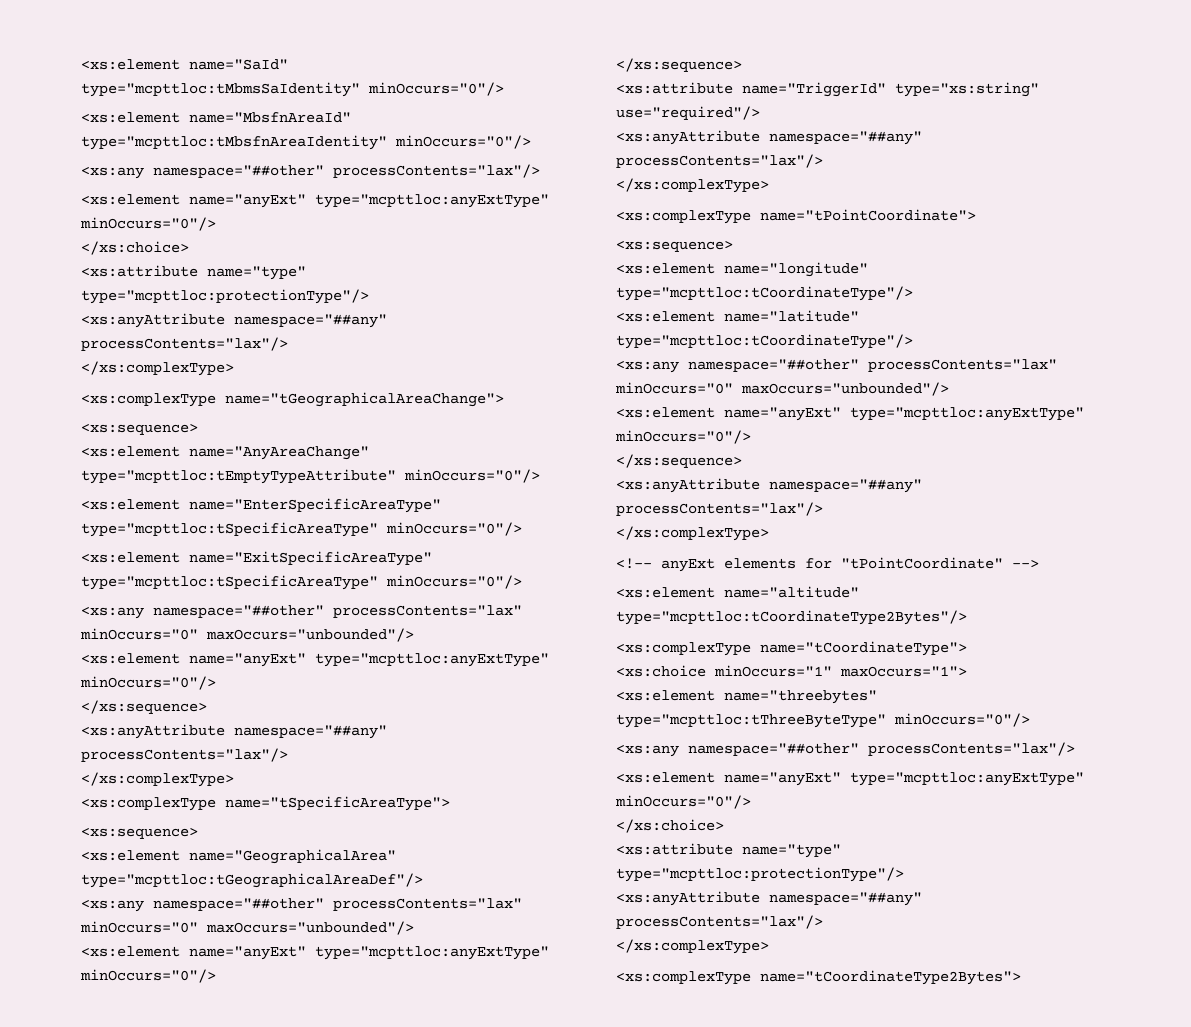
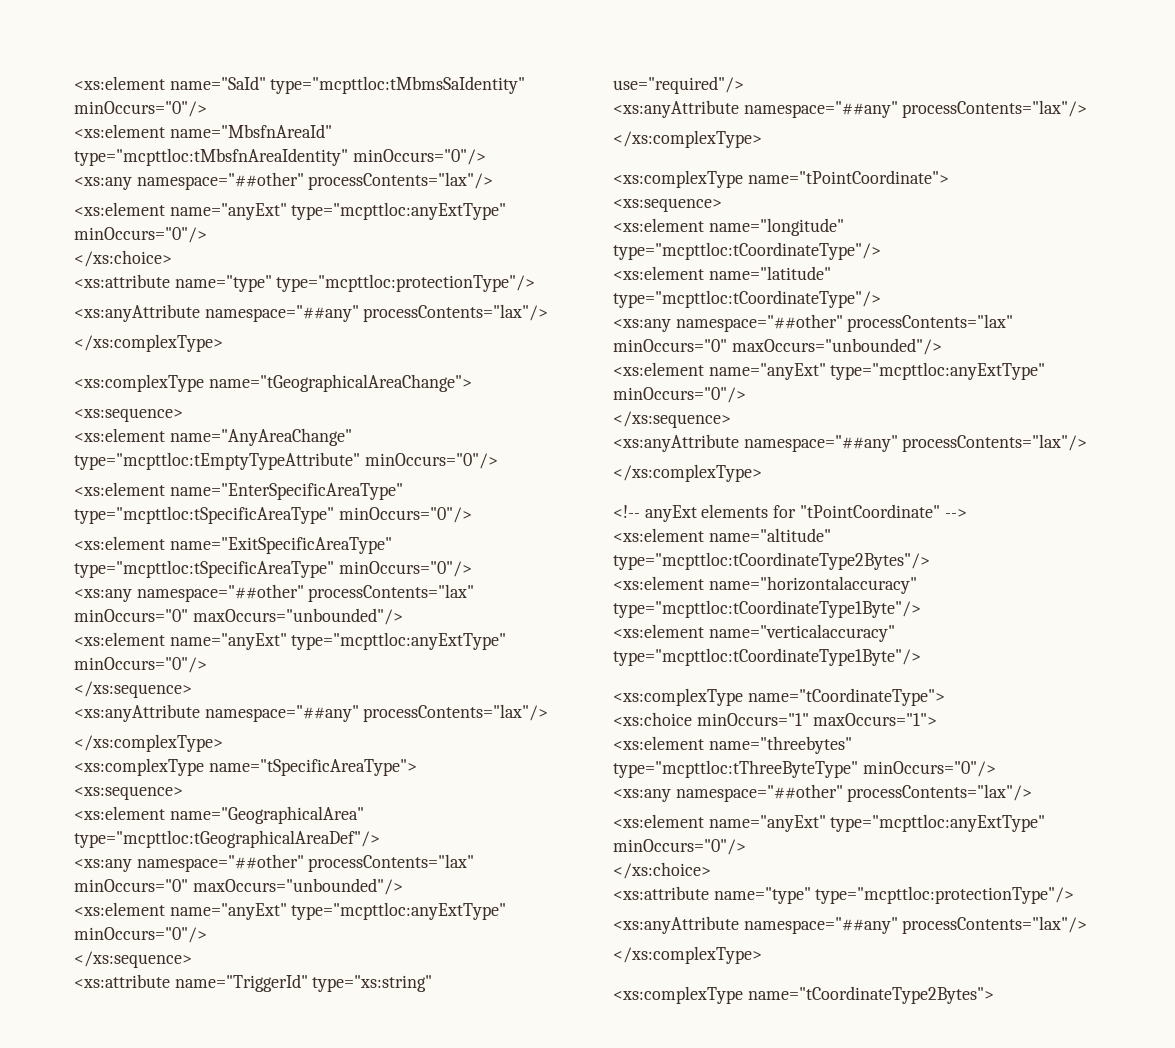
(967, 617) none -> [613,576,917,594] [613,600,921,618] [613,624,895,642] [613,648,921,666] // <xs:element name="horizontalaccuracy" type="mcpttloc:tCoordinateType1Byte"/> // <xs:element name="verticalaccuracy" type="mcpttloc:tCoordinateType1Byte"/>

